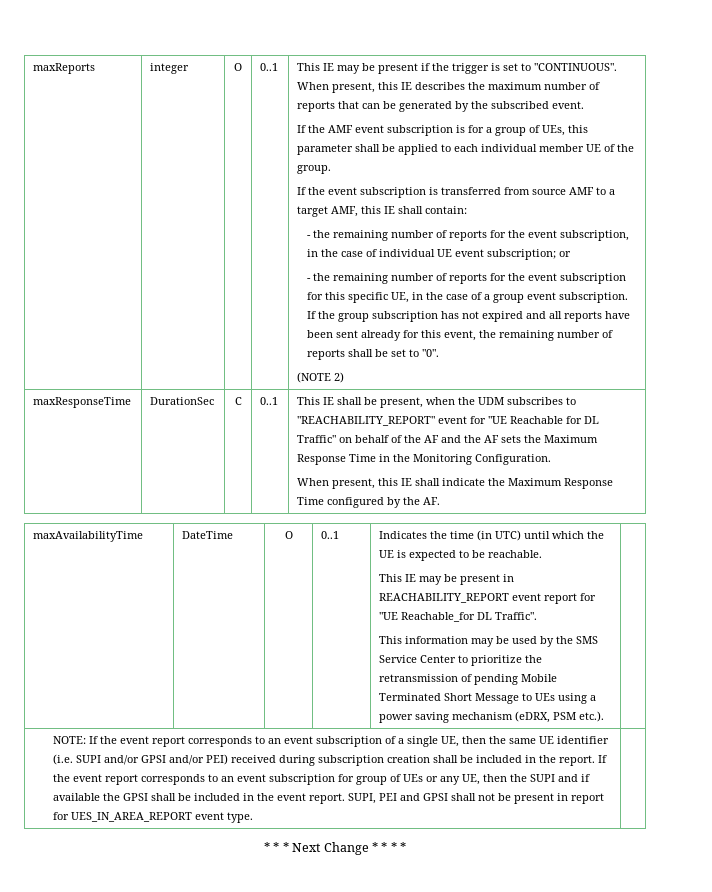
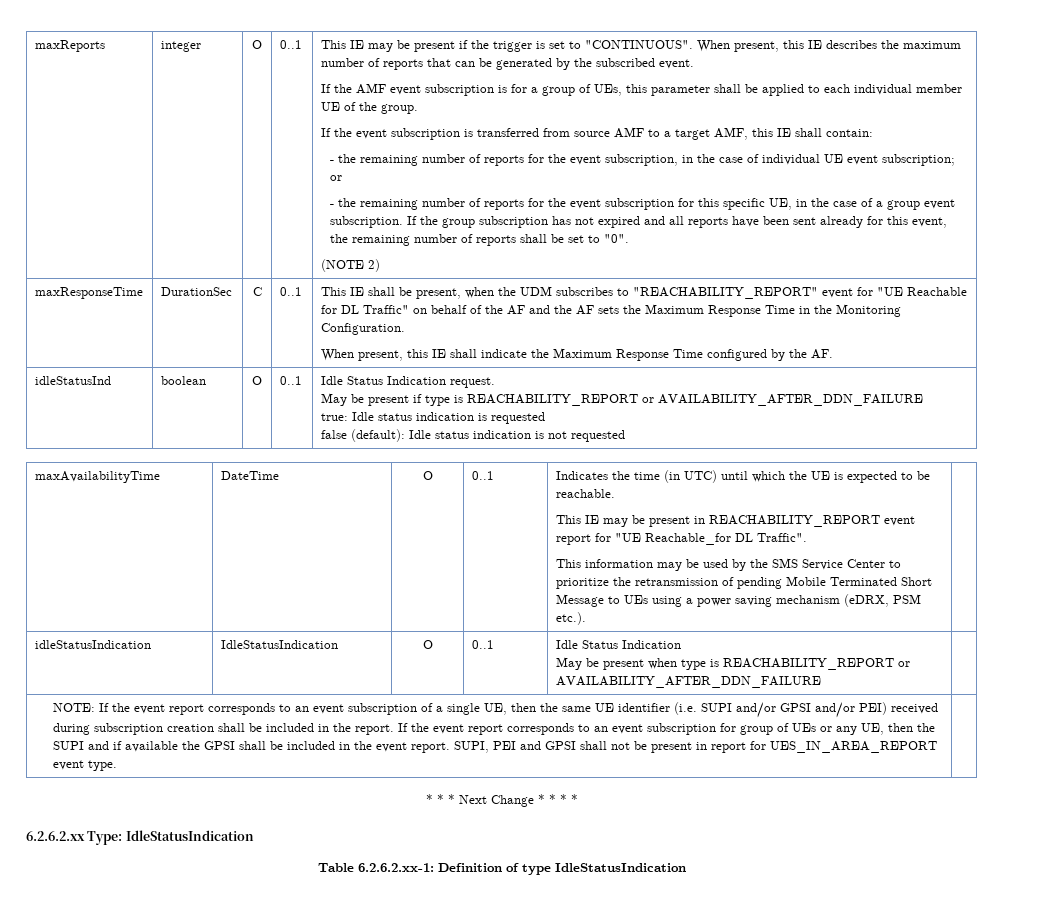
(441, 501) none -> [34,376,111,385] [160,376,206,385] [252,376,262,385] [279,376,302,385] [320,376,495,388] [320,393,923,406] [320,412,545,424] [320,429,625,442] // idleStatusInd | boolean | O | 0..1 | Idle Status Indication request. // May be present if type is REACHABILITY_REPORT or AVAILABILITY_AFTER_DDN_FAILURE // true: Idle status indication is requested // false (default): Idle status indication is not requested
(605, 716) none -> [34,640,151,649] [220,640,338,649] [422,640,433,649] [471,640,494,649] [555,640,681,649] [555,657,910,670] [555,676,821,688] // idleStatusIndication | IdleStatusIndication | O | 0..1 | Idle Status Indication // May be present when type is REACHABILITY_REPORT or AVAILABILITY_AFTER_DDN_FAILURE |
(406, 847) none -> [26,830,254,845] [317,863,686,875] // 6.2.6.2.xx Type: IdleStatusIndication // Table 6.2.6.2.xx-1: Definition of type IdleStatusIndication

